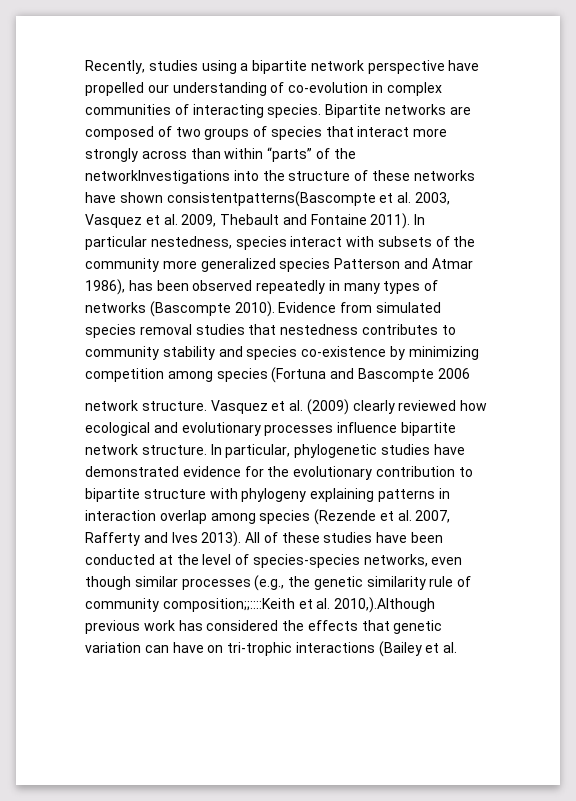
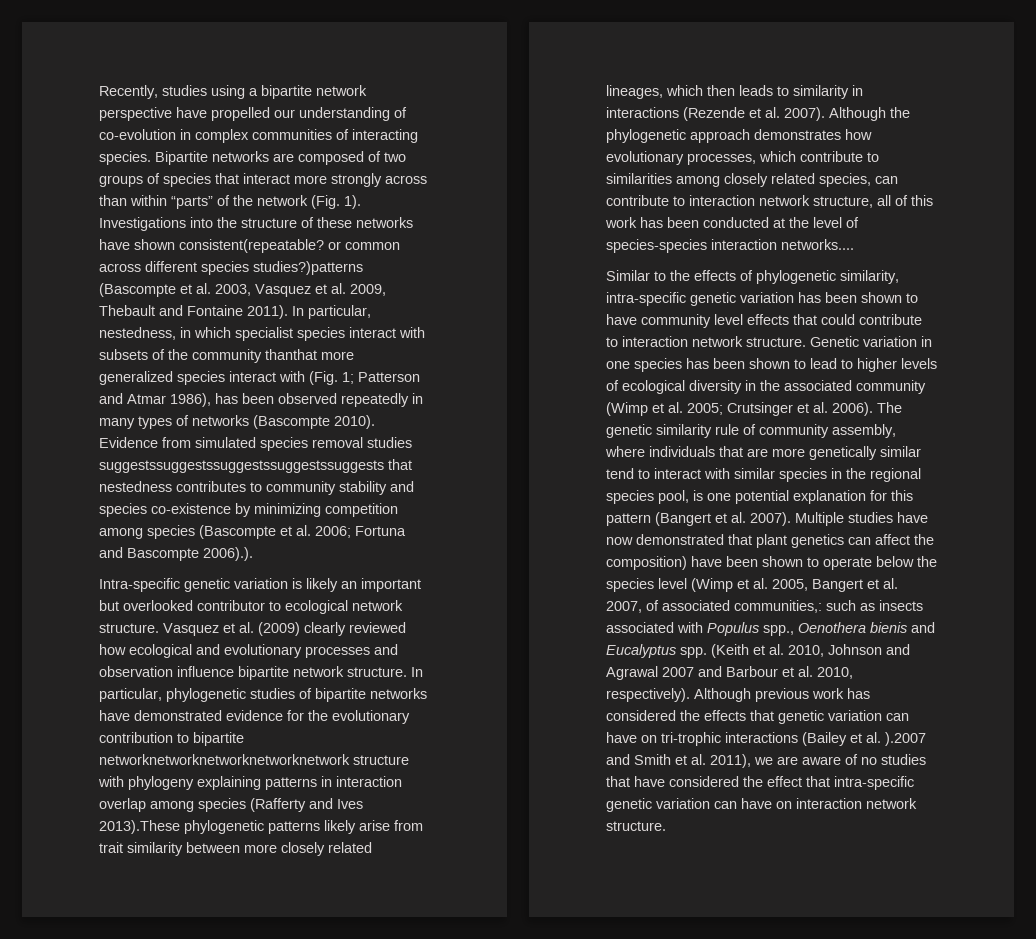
[85,170,230,184] networkInvestigations -> [257,195,361,209] [99,217,186,231] network (Fig. 1). Investigations
[166,191,376,207] consistentpatterns(Bascompte -> [179,239,400,253] [99,261,363,275] [99,283,176,297] consistent(repeatable? or common across different species studies?)patterns (Bascompte
[85,236,232,250] particular nestedness, -> [308,305,371,319] [99,327,293,341] particular, nestedness, in which specialist
(159, 265) none -> [265,349,317,360] thanthat
(331, 265) none -> [229,371,354,385] interact with (Fig. 1;
(245, 329) none -> [99,460,384,473] suggestssuggestssuggestssuggestssuggests
[271,367,470,383] (Fortuna and Bascompte 2006 // -> [199,525,406,539] [99,547,253,561] [99,578,421,592] [99,600,348,614] (Bascompte et al. 2006; Fortuna and Bascompte 2006).). // Intra-specific genetic variation is likely an important but overlooked contributor to ecological
(334, 430) none -> [374,644,398,655] [99,666,173,677] and observation
(430, 449) none -> [299,688,427,702] of bipartite networks
(140, 495) none -> [99,754,350,765] networknetworknetworknetworknetwork
[314,509,451,525] [85,531,408,547] (Rezende et al. 2007, Rafferty and Ives 2013). All of these studies have -> [250,798,363,812] [99,820,423,834] [99,842,372,856] [606,85,863,99] [606,107,910,121] [606,129,872,143] [606,151,879,165] [606,173,898,187] [606,195,933,208] [605,217,663,228] (Rafferty and Ives 2013).These phylogenetic patterns likely arise from trait similarity between more closely related lineages, which then leads to similarity in interactions (Rezende et al. 2007). Although the phylogenetic approach demonstrates how evolutionary processes, which contribute to similarities among closely related species, can contribute to interaction network structure, all of this work has
[363,554,463,567] [85,575,311,591] networks, even though similar processes (e.g., the -> [711,239,854,250] [606,270,899,284] [606,292,918,306] [606,314,922,328] [606,336,932,347] [606,358,937,372] [606,380,926,394] [606,402,902,416] interaction networks.... // Similar to the effects of phylogenetic similarity, intra-specific genetic variation has been shown to have community level effects that could contribute to interaction network structure. Genetic variation in one species has been shown to lead to higher levels of ecological diversity in the associated community (Wimp et al. 2005; Crutsinger et al. 2006). The
[162,597,436,613] composition;;::::Keith et al. 2010,).Although -> [832,424,896,438] [605,446,921,460] [606,468,921,482] [606,490,913,504] [606,512,928,526] [606,534,934,548] [606,556,937,570] [606,578,898,592] [606,600,923,613] [606,622,935,636] [606,644,910,658] [606,666,853,680] [606,688,751,702] assembly, where individuals that are more genetically similar tend to interact with similar species in the regional species pool, is one potential explanation for this pattern (Bangert et al. 2007). Multiple studies have now demonstrated that plant genetics can affect the composition) have been shown to operate below the species level (Wimp et al. 2005, Bangert et al. 2007, of associated communities,: such as insects associated with Populus spp., Oenothera bienis and Eucalyptus spp. (Keith et al. 2010, Johnson and Agrawal 2007 and Barbour et al. 2010, respectively). Although
(458, 647) none -> [885,732,926,746] [606,754,926,768] [606,776,914,790] [606,798,917,812] [606,821,666,831] ).2007 and Smith et al. 2011), we are aware of no studies that have considered the effect that intra-specific genetic variation can have on interaction network structure.

